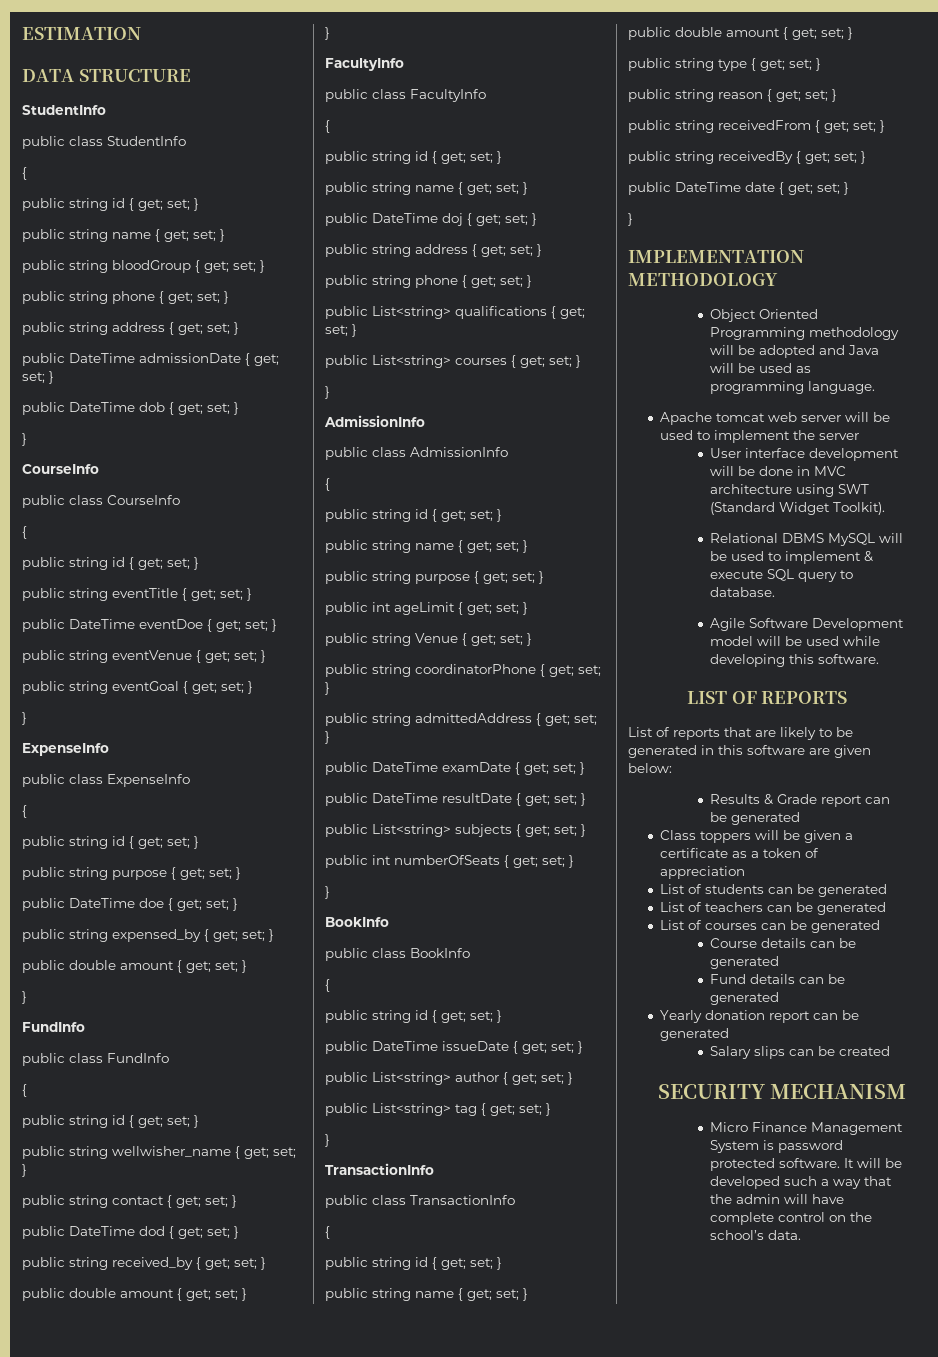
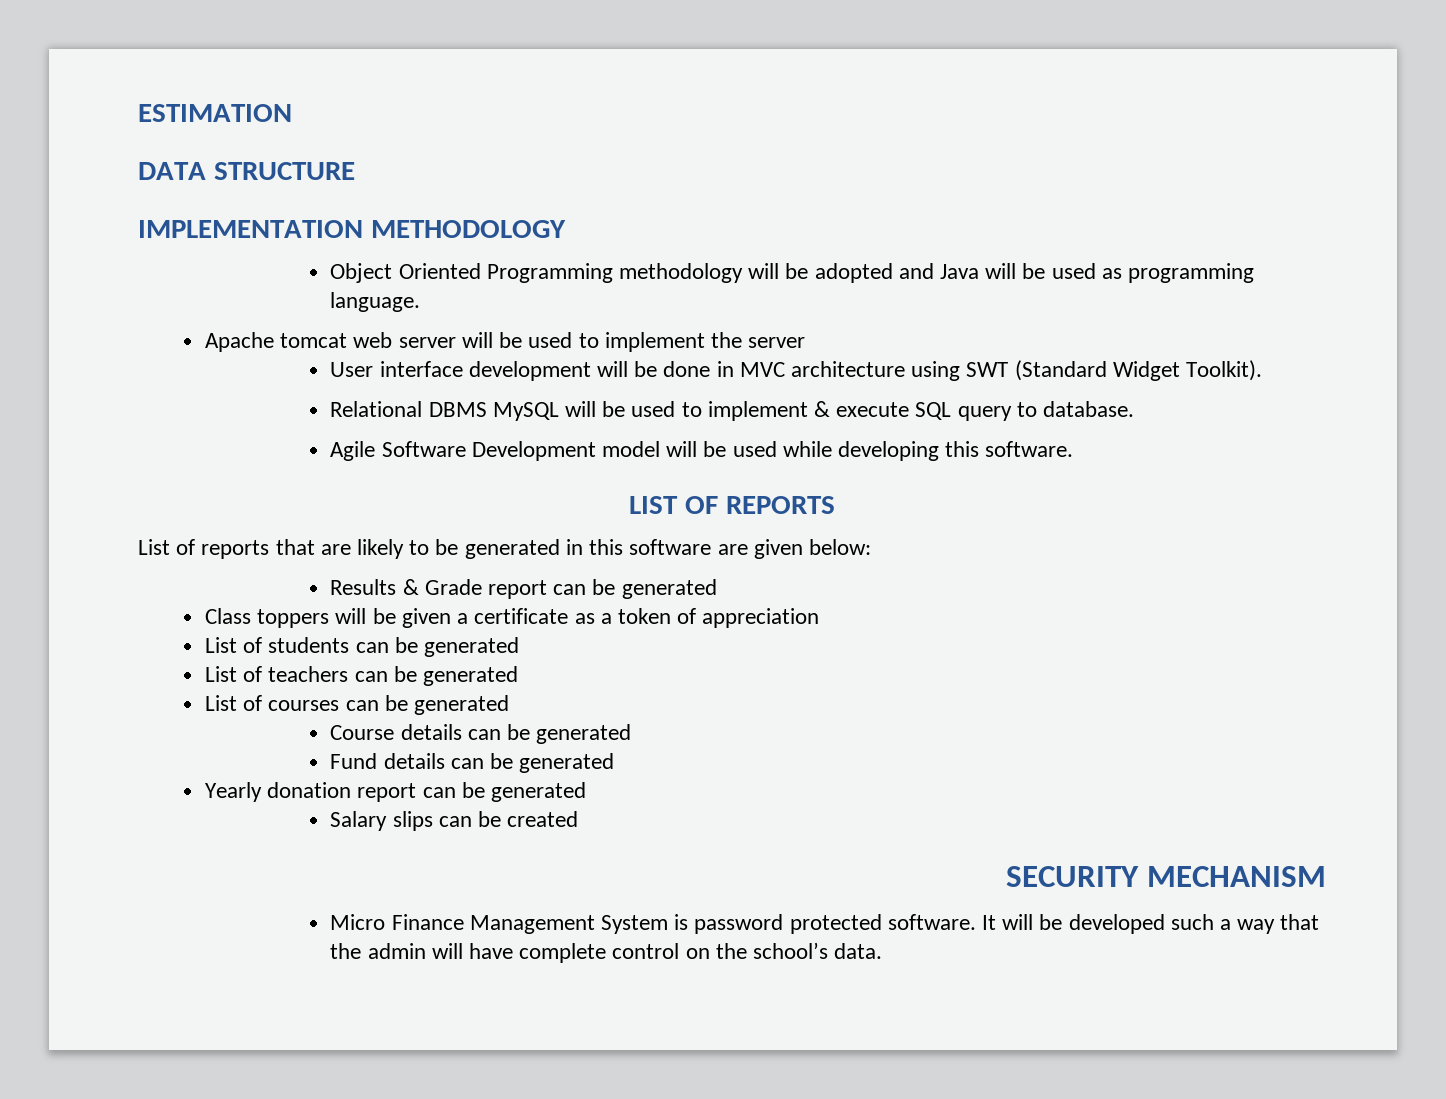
[22,105,106,115] [22,136,186,149] [22,167,27,180] [22,198,199,211] [22,229,225,242] [22,260,265,273] [22,291,229,304] [22,322,239,335] [22,353,279,366] [22,371,54,384] [22,402,239,415] [22,433,27,446] [22,464,99,474] [22,495,180,508] [22,526,27,539] [22,557,199,570] [22,588,252,601] [22,619,277,632] [22,650,266,663] [22,681,253,694] [22,712,27,725] [22,743,109,756] [22,774,190,787] [22,805,27,818] [22,836,199,849] [22,867,241,880] [22,898,238,911] [22,929,274,942] [22,960,247,973] [22,991,27,1004] [22,1022,85,1032] [22,1053,169,1066] [22,1084,27,1097] [22,1115,199,1128] [22,1146,296,1159] [22,1164,27,1177] [22,1195,237,1208] [22,1226,239,1239] [22,1257,266,1270] [22,1288,247,1301] [325,27,330,40] [325,58,404,71] [325,89,486,102] [325,120,330,133] [325,151,502,164] [325,182,528,195] [325,213,537,226] [325,244,542,257] [325,275,532,288] [325,306,585,319] [325,324,357,337] [325,355,581,368] [325,386,330,399] [324,415,425,427] [325,447,508,460] [325,478,330,491] [325,509,502,522] [325,540,528,553] [325,571,544,584] [325,602,528,615] [325,633,532,646] [325,664,601,677] [325,682,330,695] [325,713,597,726] [325,731,330,744] [325,762,585,775] [325,793,586,806] [325,824,586,837] [325,855,574,868] [325,886,330,899] [325,917,389,927] [325,948,470,961] [325,979,330,992] [325,1010,502,1023] [325,1041,583,1054] [325,1072,573,1085] [325,1103,551,1116] [325,1134,330,1147] [325,1163,434,1175] [325,1195,515,1208] [325,1226,330,1239] [325,1257,502,1270] [325,1288,528,1301] [628,27,853,40] [628,58,821,71] [628,89,837,102] [628,120,885,133] [628,151,866,164] [628,182,849,195] [628,213,633,226] // StudentInfo // public class StudentInfo // { // public string id { get; set; } // public string name { get; set; } // public string bloodGroup { get; set; } // public string phone { get; set; } // public string address { get; set; } // public DateTime admissionDate { get; set; } // public DateTime dob { get; set; } // } // CourseInfo // public class CourseInfo // { // public string id { get; set; } // public string eventTitle { get; set; } // public DateTime eventDoe { get; set; } // public string eventVenue { get; set; } // public string eventGoal { get; set; } // } // ExpenseInfo // public class ExpenseInfo // { // public string id { get; set; } // public string purpose { get; set; } // public DateTime doe { get; set; } // public string expensed_by { get; set; } // public double amount { get; set; } // } // FundInfo // public class FundInfo // { // public string id { get; set; } // public string wellwisher_name { get; set; } // public string contact { get; set; } // public DateTime dod { get; set; } // public string received_by { get; set; } // public double amount { get; set; } // } // FacultyInfo // public class FacultyInfo // { // public string id { get; set; } // public string name { get; set; } // public DateTime doj { get; set; } // public string address { get; set; } // public string phone { get; set; } // public List<string> qualifications { get; set; } // public List<string> courses { get; set; } // } // AdmissionInfo // public class AdmissionInfo // { // public string id { get; set; } // public string name { get; set; } // public string purpose { get; set; } // public int ageLimit { get; set; } // public string Venue { get; set; } // public string coordinatorPhone { get; set; } // public string admittedAddress { get; set; } // public DateTime examDate { get; set; } // public DateTime resultDate { get; set; } // public List<string> subjects { get; set; } // public int numberOfSeats { get; set; } // } // BookInfo // public class BookInfo // { // public string id { get; set; } // public DateTime issueDate { get; set; } // public List<string> author { get; set; } // public List<string> tag { get; set; } // } // TransactionInfo // public class TransactionInfo // { // public string id { get; set; } // public string name { get; set; } // public double amount { get; set; } // public string type { get; set; } // public string reason { get; set; } // public string receivedFrom { get; set; } // public string receivedBy { get; set; } // public DateTime date { get; set; } // } -> (355, 171) none

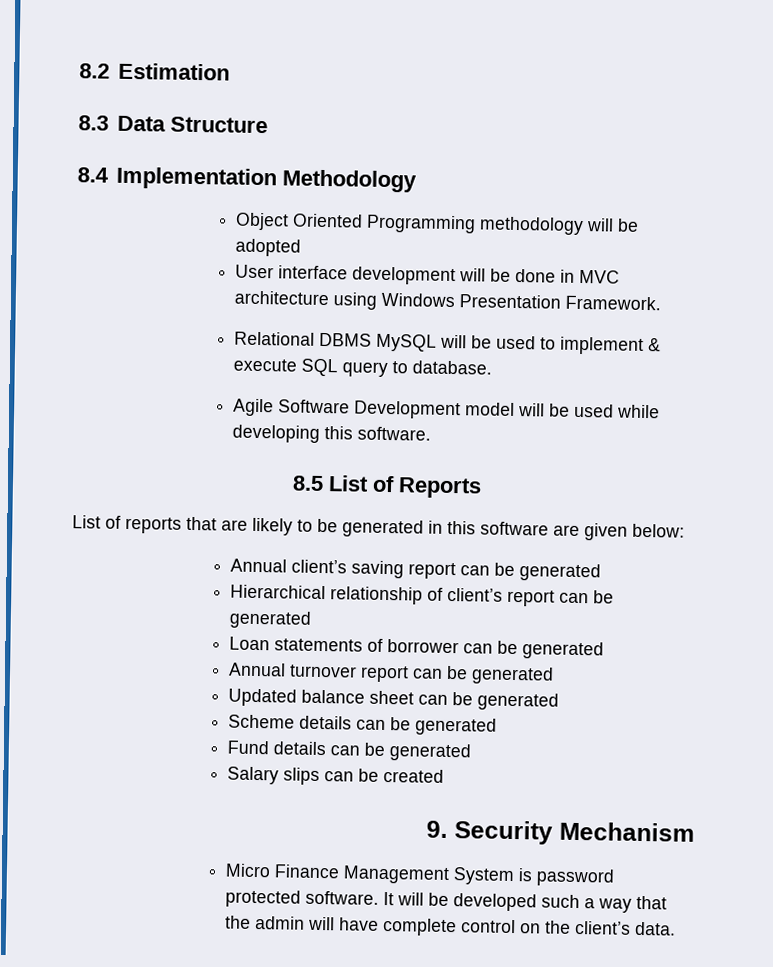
[138,104,292,122] [138,162,355,180] [138,220,566,238] ESTIMATION // DATA STRUCTURE // IMPLEMENTATION METHODOLOGY -> [79,62,230,81] [78,115,268,134] [77,166,417,193] 8.2 Estimation // 8.3 Data Structure // 8.4 Implementation Methodology
[898,263,1255,283] [330,292,421,312] [205,332,806,352] and Java will be used as programming language. // Apache tomcat web server will be used to implement the server -> (302, 247) none
[966,360,1263,381] SWT (Standard Widget Toolkit). -> [381,292,662,311] Windows Presentation Framework.
[629,496,835,514] LIST OF REPORTS -> [291,475,482,499] 8.5 List of Reports
[330,579,717,599] [205,608,820,628] [205,637,520,657] [205,666,519,686] [205,695,510,715] [330,725,395,740] Results & Grade report can be generated // Class toppers will be given a certificate as a token of appreciation // List of students can be generated // List of teachers can be generated // List of courses can be generated // Course -> [230,558,602,582] [230,584,615,607] [229,610,312,629] [229,636,605,660] [228,662,555,685] [228,688,560,711] [228,714,296,729] Annual client’s saving report can be generated // Hierarchical relationship of client’s report can be generated // Loan statements of borrower can be generated // Annual turnover report can be generated // Updated balance sheet can be generated // Scheme
[205,782,587,802] // Yearly donation report can be generated -> (472, 752) none
[1006,866,1326,887] SECURITY MECHANISM -> [426,820,695,845] 9. Security Mechanism
[752,942,828,959] school’s -> [575,920,632,935] client’s

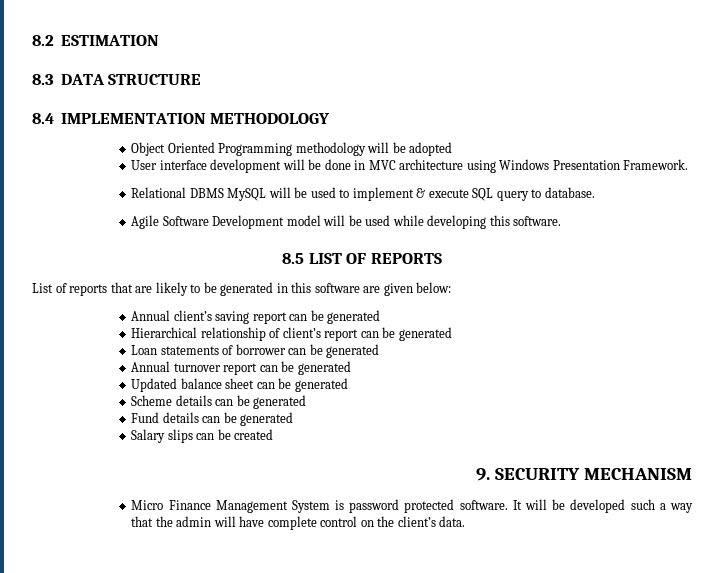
[117,62,230,81] Estimation -> [60,35,159,46] ESTIMATION
[116,115,268,134] Data Structure -> [60,74,201,85] DATA STRUCTURE
[115,166,417,193] Implementation Methodology -> [60,113,330,124] IMPLEMENTATION METHODOLOGY
[327,475,482,499] List of Reports -> [308,253,442,264] LIST OF REPORTS
[454,820,695,845] Security Mechanism -> [495,468,692,480] SECURITY MECHANISM

